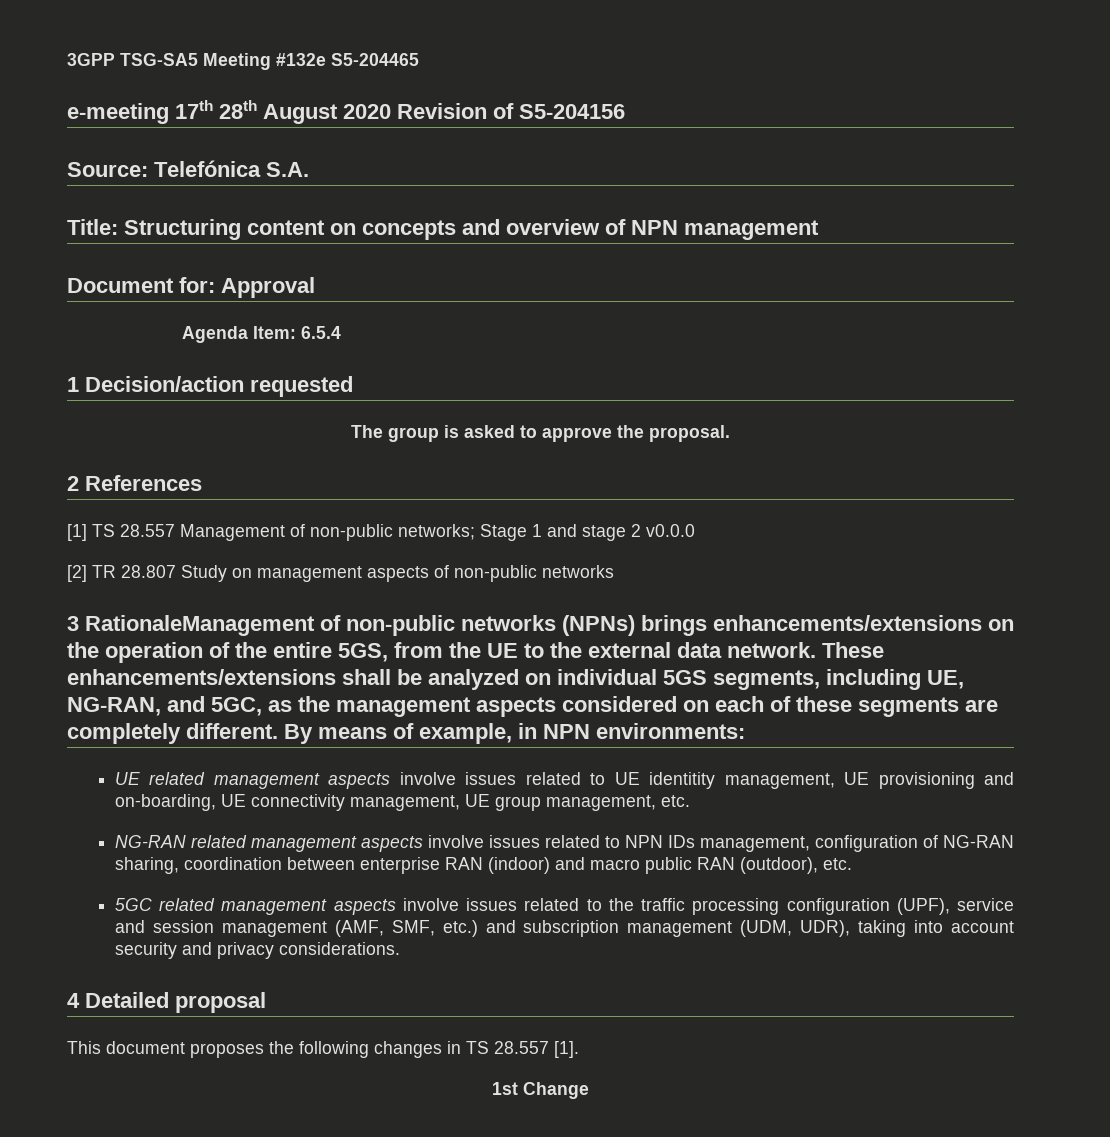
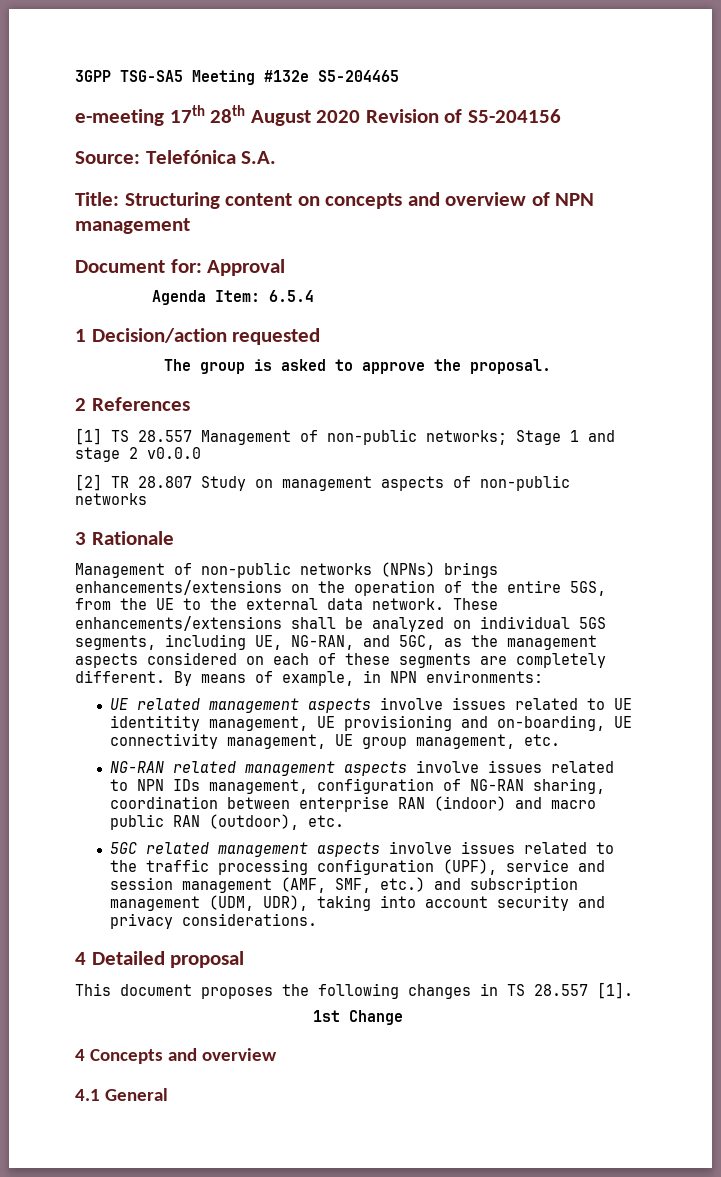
[85,615,315,636] RationaleManagement -> [91,531,174,545] [75,563,165,578] Rationale // Management
(589, 1090) none -> [75,1048,278,1064] [75,1088,169,1101] // 4 Concepts and overview // 4.1 General

